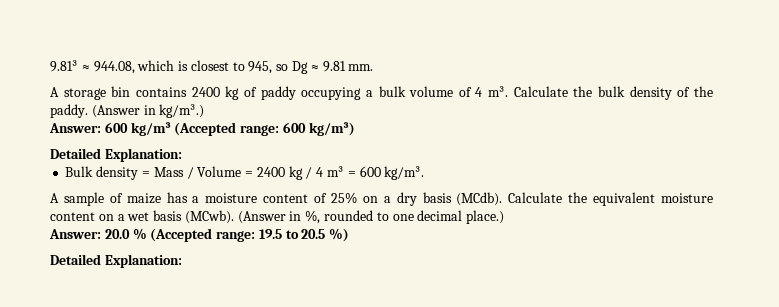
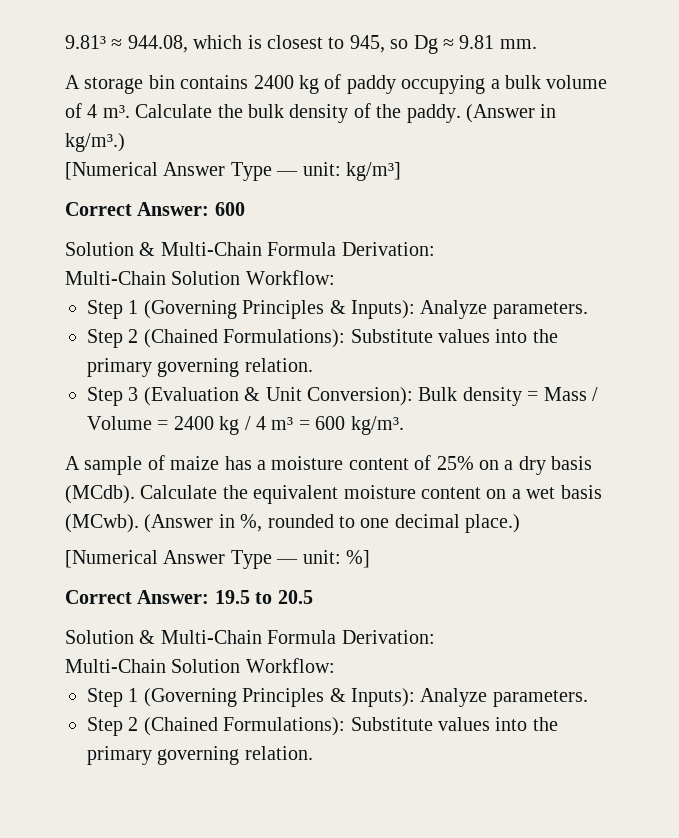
[49,122,355,136] [50,148,182,162] Answer: 600 kg/m³ (Accepted range: 600 kg/m³) // Detailed Explanation: // -> [65,162,401,181] [65,202,245,216] [65,242,435,256] [65,270,335,285] [87,300,588,319] [87,329,558,348] [87,358,313,377] [87,387,413,406] [Numerical Answer Type — unit: kg/m³] // Correct Answer: 600 // Solution & Multi-Chain Formula Derivation: // Multi-Chain Solution Workflow: // Step 1 (Governing Principles & Inputs): Analyze parameters. // Step 2 (Chained Formulations): Substitute values into the primary governing relation. // Step 3 (Evaluation & Unit Conversion):
[49,228,350,242] [50,254,182,268] Answer: 20.0 % (Accepted range: 19.5 to 20.5 %) // Detailed Explanation: -> [65,550,370,569] [65,590,313,604] [65,630,435,644] [65,658,335,673] [87,688,588,707] [87,717,558,736] [87,746,313,765] [Numerical Answer Type — unit: %] // Correct Answer: 19.5 to 20.5 // Solution & Multi-Chain Formula Derivation: // Multi-Chain Solution Workflow: // Step 1 (Governing Principles & Inputs): Analyze parameters. // Step 2 (Chained Formulations): Substitute values into the primary governing relation.

